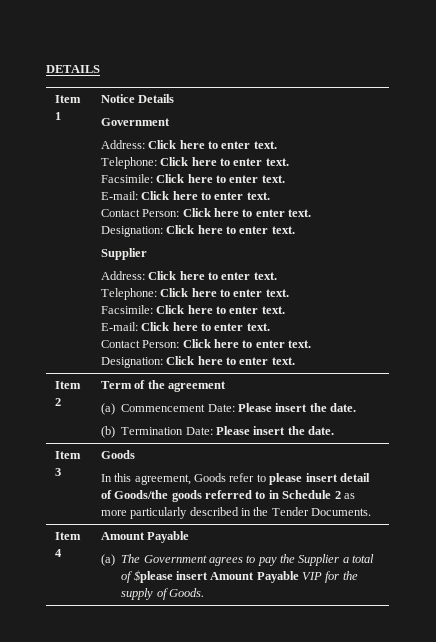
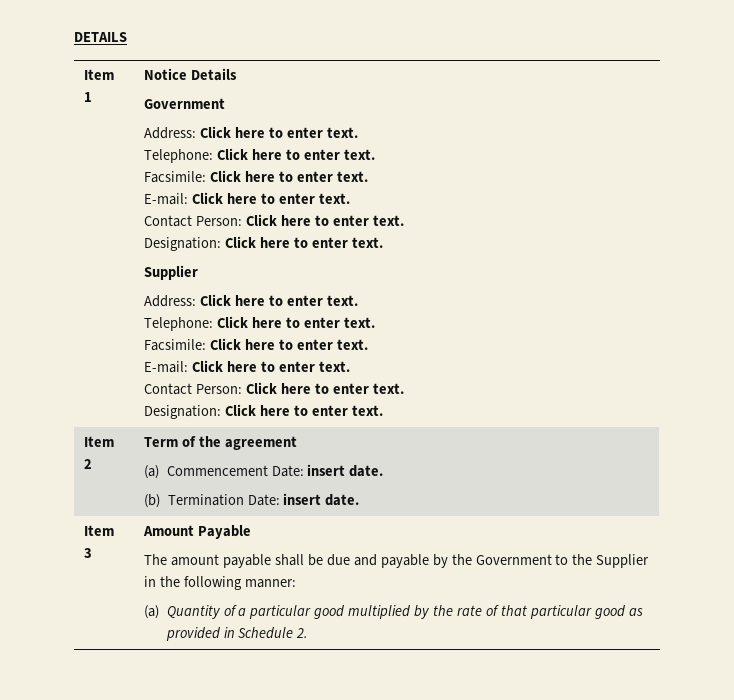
[237,403,327,412] Please insert the -> [307,464,346,476] insert
[215,426,305,435] Please insert the -> [283,493,322,505] insert
[100,450,135,459] [100,473,370,485] [100,490,355,502] [100,507,372,519] [54,532,81,540] [54,549,62,557] [100,531,190,543] [100,554,375,566] [121,570,358,583] [121,588,204,600] Goods // In this agreement, Goods refer to please insert detail of Goods/the goods referred to in Schedule 2 as more particularly described in the Tender Documents. // Item 4 | Amount Payable // (a) The Government agrees to pay the Supplier a total of $please insert Amount Payable VIP for the supply of Goods. -> [143,525,252,539] [144,554,650,568] [144,576,297,590] [144,605,643,619] [165,627,309,641] Amount Payable // The amount payable shall be due and payable by the Government to the Supplier in the following manner: // (a) Quantity of a particular good multiplied by the rate of that particular good as provided in Schedule 2.

